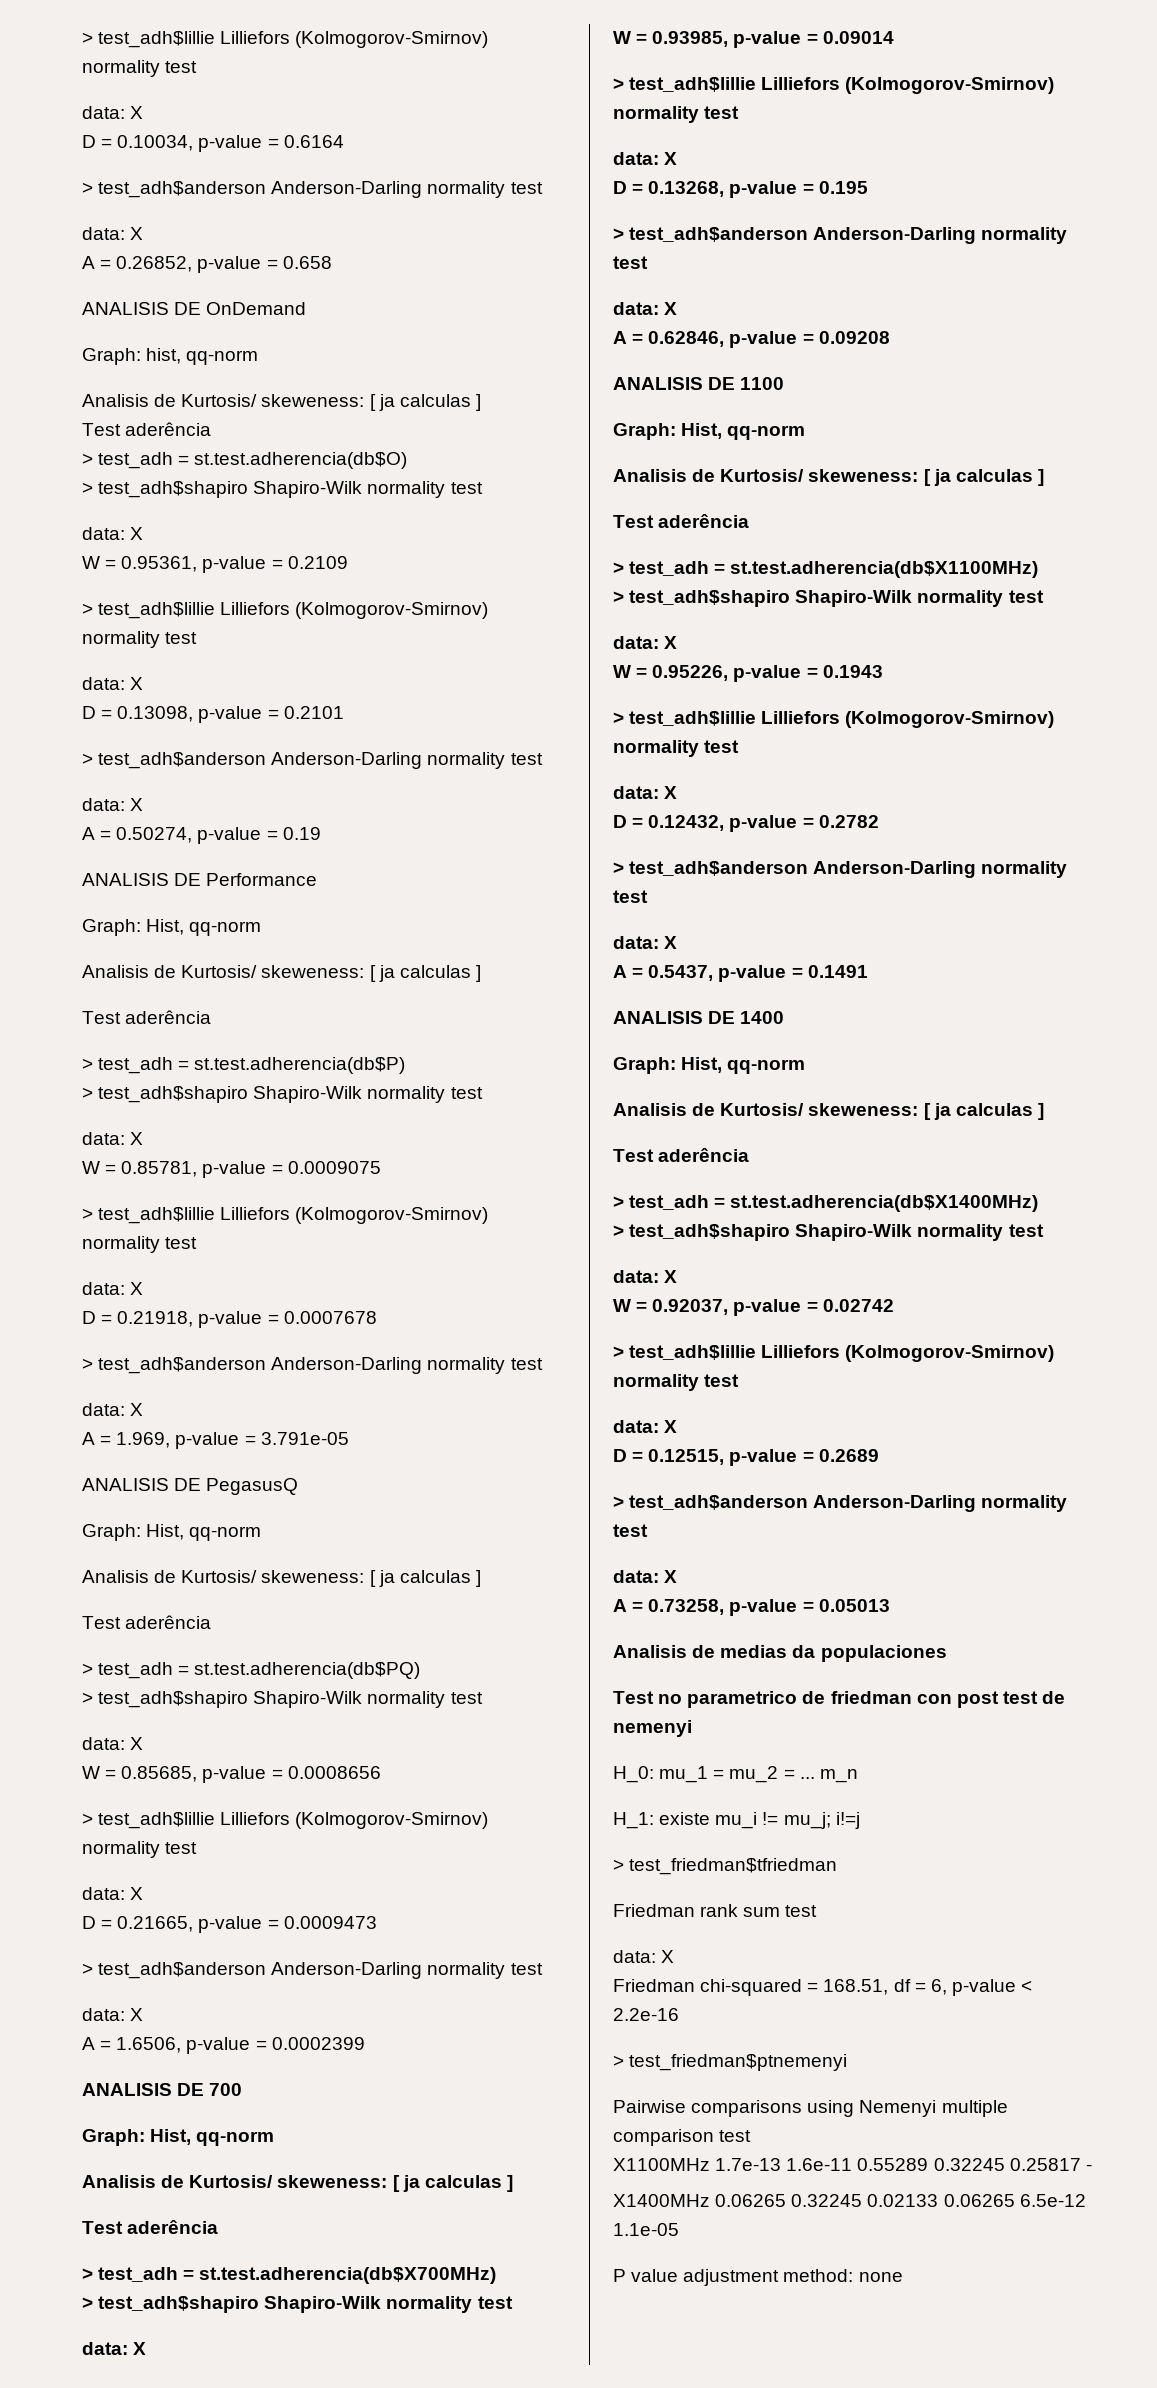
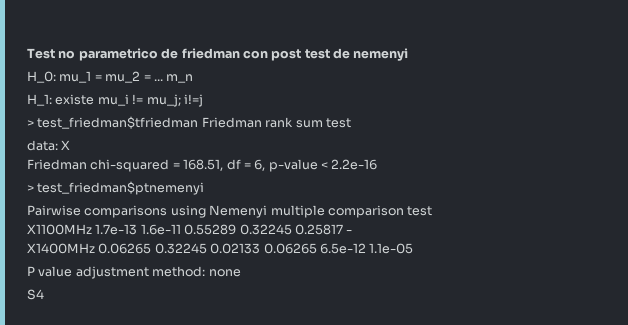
[82,31,489,48] [82,60,198,77] [82,106,144,119] [82,135,344,152] [82,181,543,198] [82,227,144,240] [82,256,332,273] [82,302,307,315] [82,348,259,365] [82,394,481,411] [82,422,212,436] [82,452,408,469] [82,481,483,498] [82,527,144,540] [82,556,348,573] [82,602,489,619] [82,631,198,648] [82,677,144,690] [82,706,344,723] [82,752,543,769] [82,798,144,811] [82,827,321,844] [82,873,318,886] [82,919,262,936] [82,965,481,982] [82,1010,212,1024] [82,1057,406,1074] [82,1086,483,1103] [82,1132,144,1145] [82,1161,381,1178] [82,1207,489,1224] [82,1236,198,1253] [82,1282,144,1295] [82,1311,377,1328] [82,1357,543,1374] [82,1403,144,1416] [82,1432,349,1449] [82,1478,299,1495] [82,1524,262,1541] [82,1570,481,1587] [82,1615,212,1629] [82,1662,421,1679] [82,1691,483,1708] [82,1737,144,1750] [82,1766,381,1783] [82,1812,489,1829] [82,1841,198,1858] [82,1887,144,1900] [82,1916,377,1933] [82,1962,543,1979] [82,2008,144,2021] [82,2037,365,2054] [82,2083,243,2096] [82,2129,275,2146] [82,2175,513,2192] [82,2220,219,2234] [82,2267,497,2284] [82,2296,513,2313] [82,2342,147,2355] [613,31,894,48] [613,77,1055,94] [613,106,740,123] [613,152,678,165] [613,181,868,198] [613,227,1068,244] [613,256,648,269] [613,302,678,315] [613,331,890,348] [613,377,785,390] [613,423,806,440] [613,469,1044,486] [613,514,750,528] [613,561,1039,578] [613,590,1044,607] [613,636,678,649] [613,665,883,682] [613,711,1055,728] [613,740,740,757] [613,786,678,799] [613,815,879,832] [613,861,1068,878] [613,890,648,903] [613,936,678,949] [613,965,868,982] [613,1011,785,1024] [613,1057,806,1074] [613,1103,1044,1120] [613,1148,750,1162] [613,1195,1039,1212] [613,1224,1044,1241] [613,1270,678,1283] [613,1299,894,1316] [613,1345,1055,1362] [613,1374,740,1391] [613,1420,678,1433] [613,1449,879,1466] [613,1495,1068,1512] [613,1524,648,1537] [613,1570,678,1583] [613,1599,890,1616] [613,1645,947,1662] > test_adh$lillie Lilliefors (Kolmogorov-Smirnov) normality test // data: X // D = 0.10034, p-value = 0.6164 // > test_adh$anderson Anderson-Darling normality test // data: X // A = 0.26852, p-value = 0.658 // ANALISIS DE OnDemand // Graph: hist, qq-norm // Analisis de Kurtosis/ skeweness: [ ja calculas ] // Test aderência // > test_adh = st.test.adherencia(db$O) // > test_adh$shapiro Shapiro-Wilk normality test // data: X // W = 0.95361, p-value = 0.2109 // > test_adh$lillie Lilliefors (Kolmogorov-Smirnov) normality test // data: X // D = 0.13098, p-value = 0.2101 // > test_adh$anderson Anderson-Darling normality test // data: X // A = 0.50274, p-value = 0.19 // ANALISIS DE Performance // Graph: Hist, qq-norm // Analisis de Kurtosis/ skeweness: [ ja calculas ] // Test aderência // > test_adh = st.test.adherencia(db$P) // > test_adh$shapiro Shapiro-Wilk normality test // data: X // W = 0.85781, p-value = 0.0009075 // > test_adh$lillie Lilliefors (Kolmogorov-Smirnov) normality test // data: X // D = 0.21918, p-value = 0.0007678 // > test_adh$anderson Anderson-Darling normality test // data: X // A = 1.969, p-value = 3.791e-05 // ANALISIS DE PegasusQ // Graph: Hist, qq-norm // Analisis de Kurtosis/ skeweness: [ ja calculas ] // Test aderência // > test_adh = st.test.adherencia(db$PQ) // > test_adh$shapiro Shapiro-Wilk normality test // data: X // W = 0.85685, p-value = 0.0008656 // > test_adh$lillie Lilliefors (Kolmogorov-Smirnov) normality test // data: X // D = 0.21665, p-value = 0.0009473 // > test_adh$anderson Anderson-Darling normality test // data: X // A = 1.6506, p-value = 0.0002399 // ANALISIS DE 700 // Graph: Hist, qq-norm // Analisis de Kurtosis/ skeweness: [ ja calculas ] // Test aderência // > test_adh = st.test.adherencia(db$X700MHz) // > test_adh$shapiro Shapiro-Wilk normality test // data: X // W = 0.93985, p-value = 0.09014 // > test_adh$lillie Lilliefors (Kolmogorov-Smirnov) normality test // data: X // D = 0.13268, p-value = 0.195 // > test_adh$anderson Anderson-Darling normality test // data: X // A = 0.62846, p-value = 0.09208 // ANALISIS DE 1100 // Graph: Hist, qq-norm // Analisis de Kurtosis/ skeweness: [ ja calculas ] // Test aderência // > test_adh = st.test.adherencia(db$X1100MHz) // > test_adh$shapiro Shapiro-Wilk normality test // data: X // W = 0.95226, p-value = 0.1943 // > test_adh$lillie Lilliefors (Kolmogorov-Smirnov) normality test // data: X // D = 0.12432, p-value = 0.2782 // > test_adh$anderson Anderson-Darling normality test // data: X // A = 0.5437, p-value = 0.1491 // ANALISIS DE 1400 // Graph: Hist, qq-norm // Analisis de Kurtosis/ skeweness: [ ja calculas ] // Test aderência // > test_adh = st.test.adherencia(db$X1400MHz) // > test_adh$shapiro Shapiro-Wilk normality test // data: X // W = 0.92037, p-value = 0.02742 // > test_adh$lillie Lilliefors (Kolmogorov-Smirnov) normality test // data: X // D = 0.12515, p-value = 0.2689 // > test_adh$anderson Anderson-Darling normality test // data: X // A = 0.73258, p-value = 0.05013 // Analisis de medias da populaciones // -> (27, 53) none
(838, 1866) // -> (199, 122) none
(903, 2277) none -> [27,289,44,300] // S4

